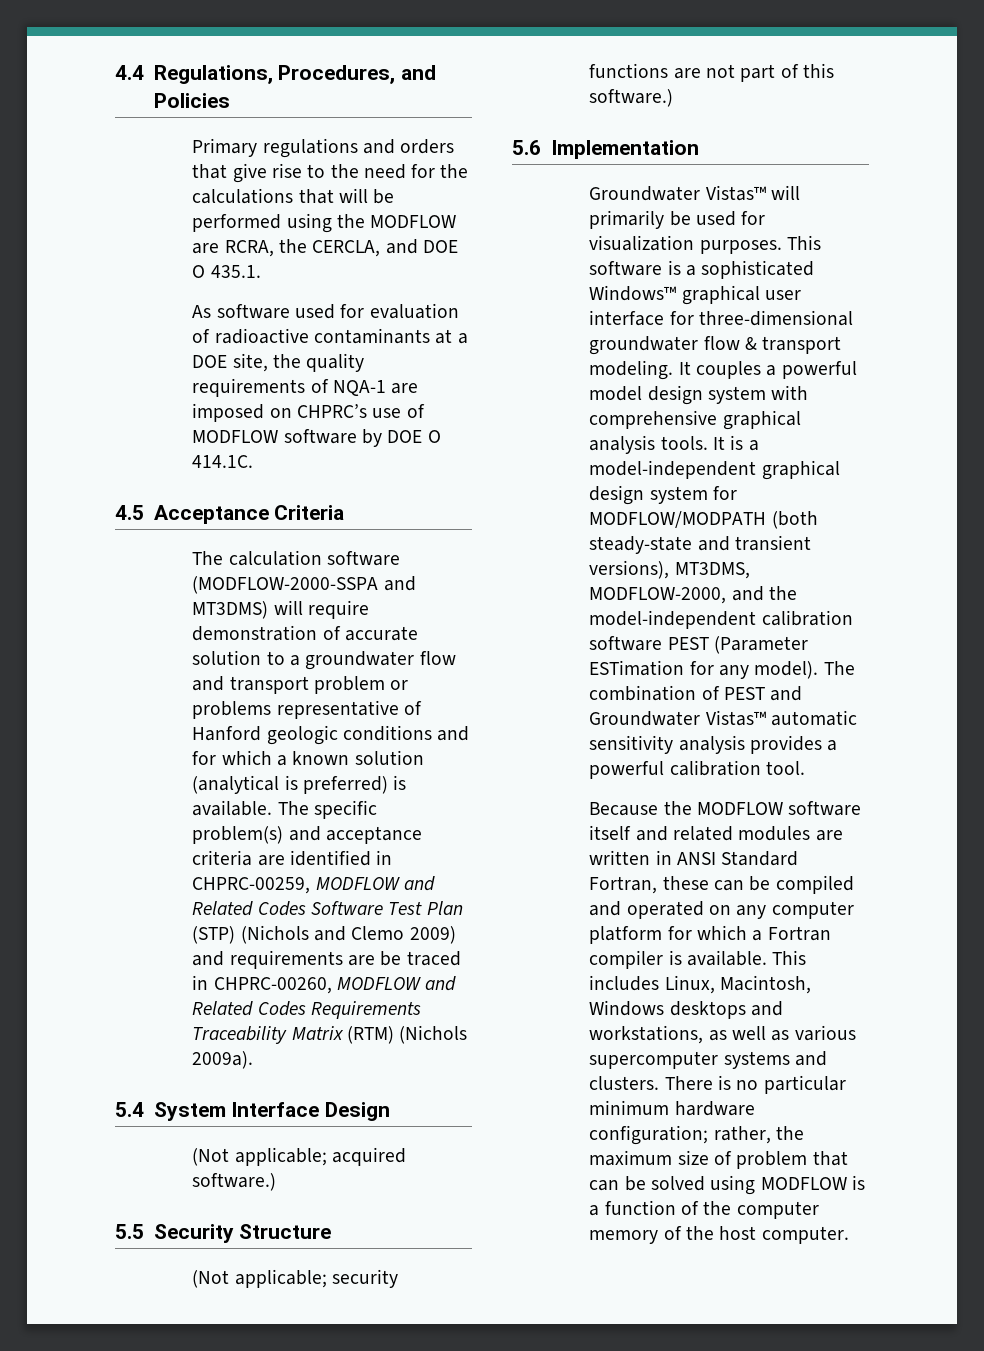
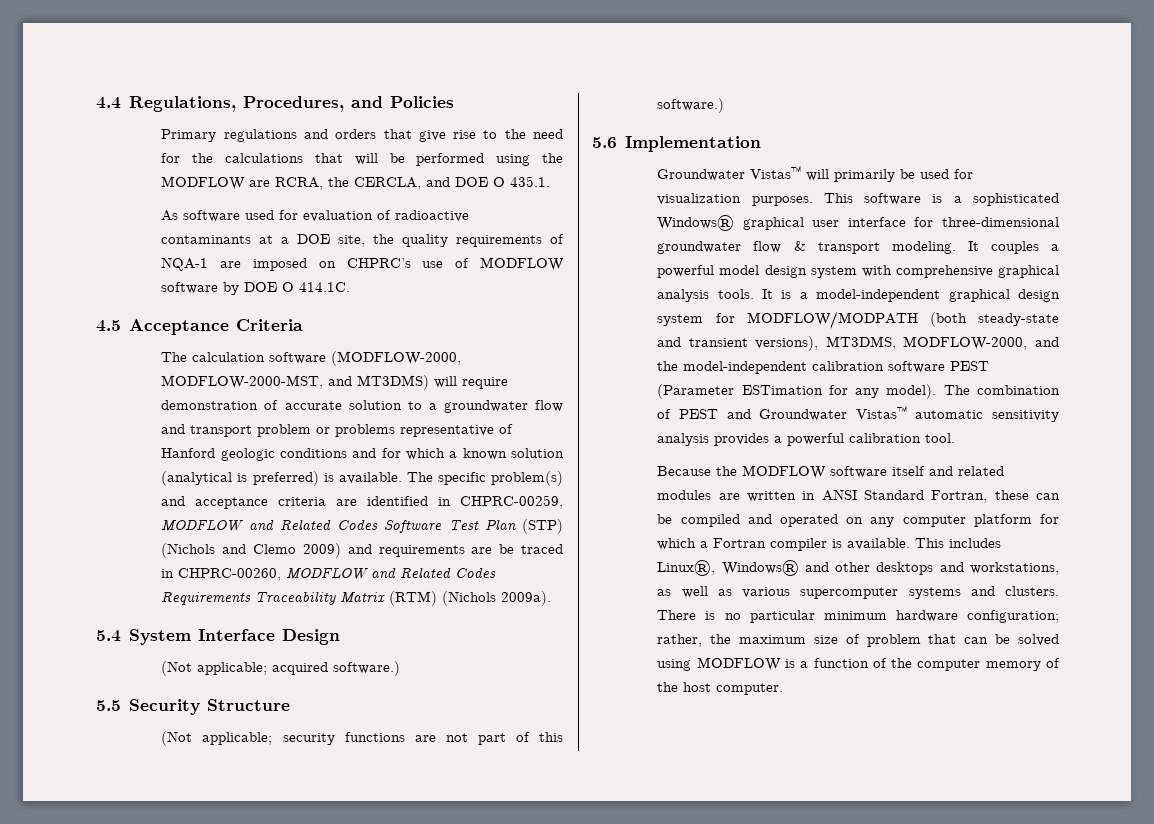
[192,576,379,594] (MODFLOW-2000-SSPA -> [331,351,462,366] [161,375,324,389] (MODFLOW-2000, MODFLOW-2000-MST,
[589,285,677,301] Windows™ -> [657,215,735,231] Windows®
[664,975,812,994] [589,1000,665,1016] Linux, Macintosh, Windows -> [657,560,871,576] Linux®, Windows® and other

